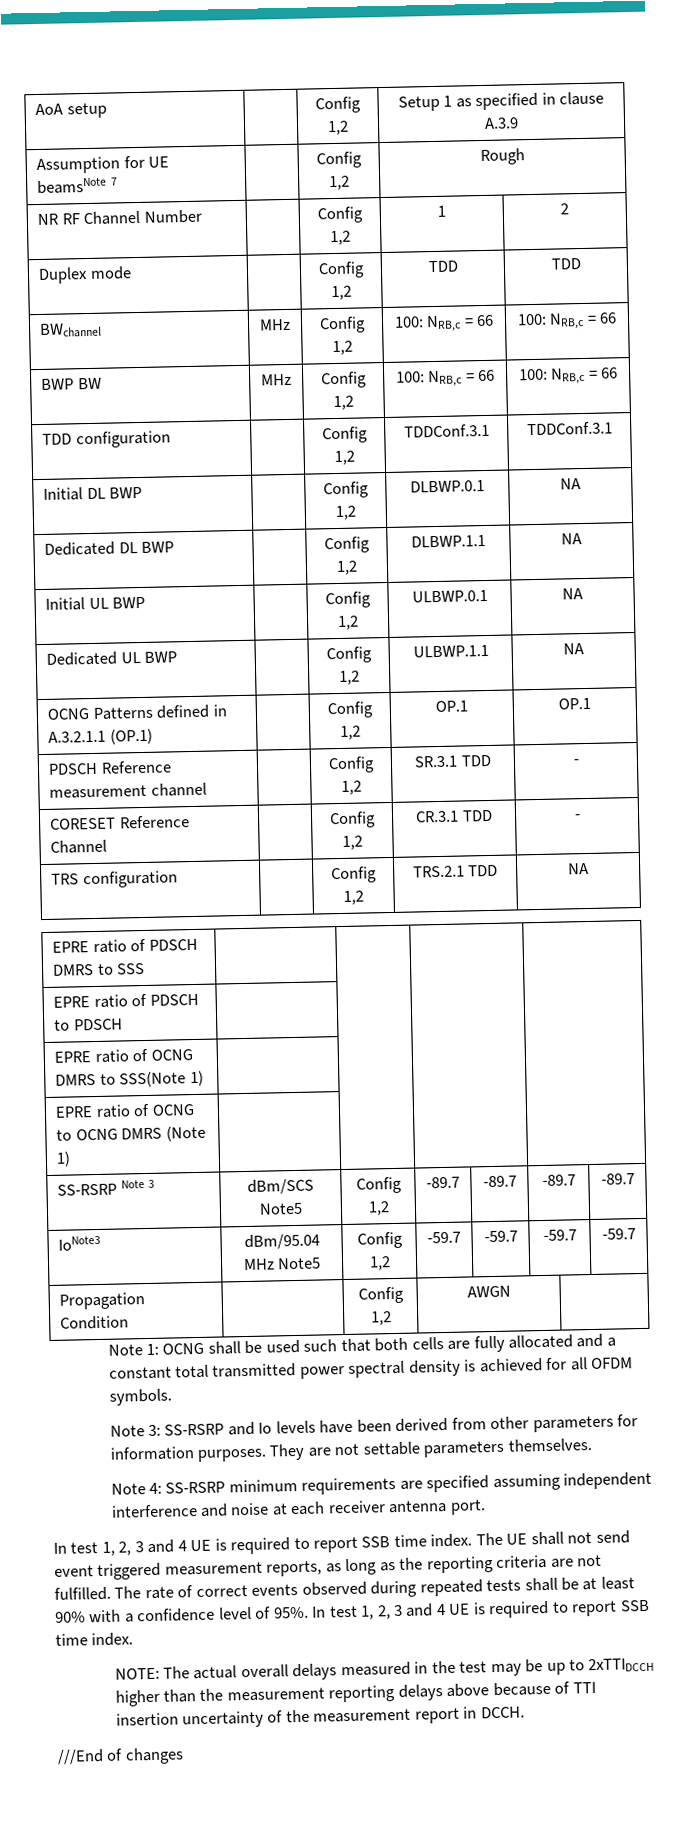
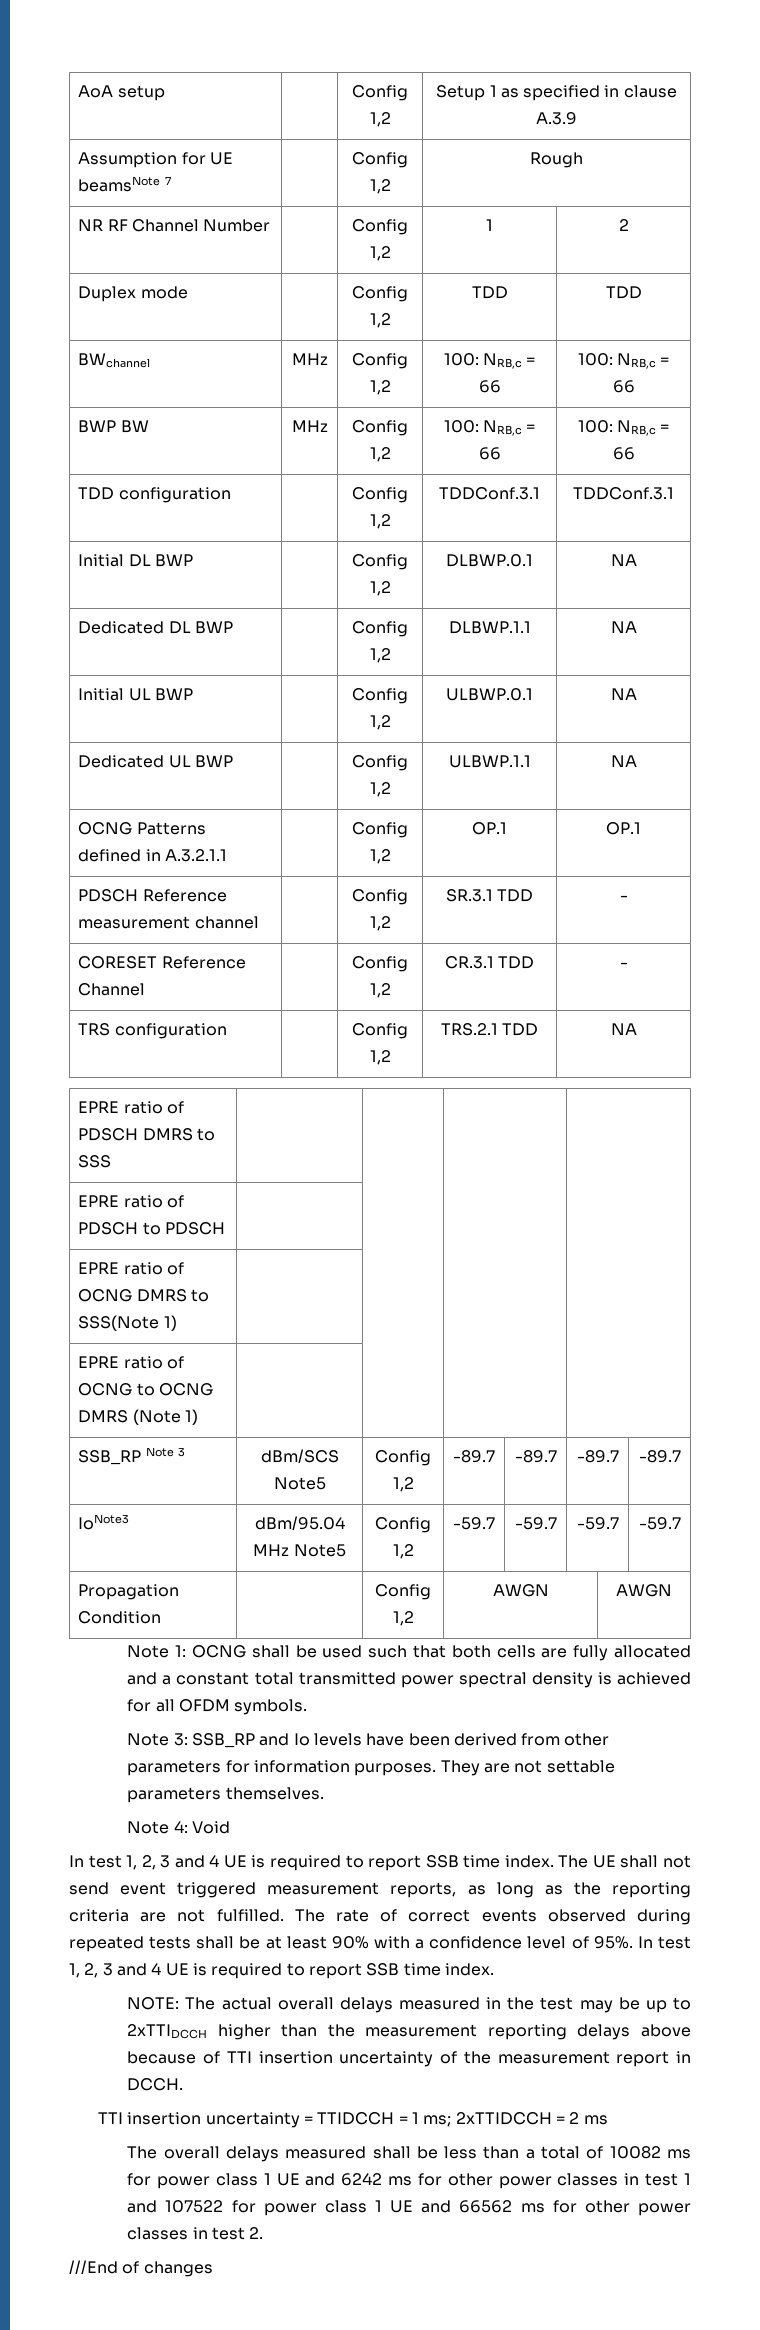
[109,728,153,745] (OP.1) -> (228, 855) none
[57,1183,118,1196] SS-RSRP -> [78,1450,142,1465] SSB_RP
(511, 1291) none -> [616,1584,672,1597] AWGN
[164,1423,225,1436] SS-RSRP -> [191,1733,255,1748] SSB_RP
[165,1471,653,1495] [110,1499,486,1518] SS-RSRP minimum requirements are specified assuming independent interference and noise at each receiver antenna port. -> [191,1821,230,1834] Void
(525, 1712) none -> [98,2112,608,2128] [127,2146,691,2162] [127,2173,691,2189] [127,2200,692,2216] [127,2227,264,2240] // TTI insertion uncertainty = TTIDCCH = 1 ms; 2xTTIDCCH = 2 ms // The overall delays measured shall be less than a total of 10082 ms for power class 1 UE and 6242 ms for other power classes in test 1 and 107522 for power class 1 UE and 66562 ms for other power classes in test 2.

